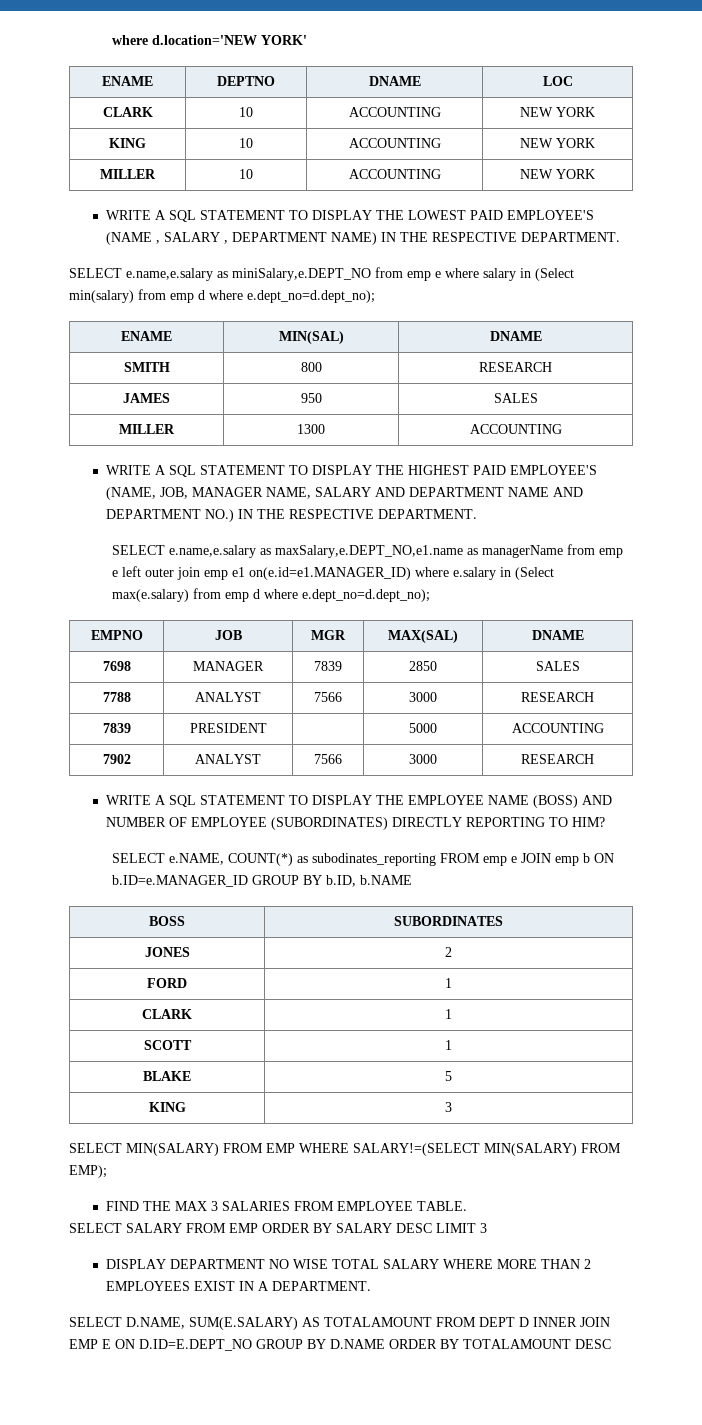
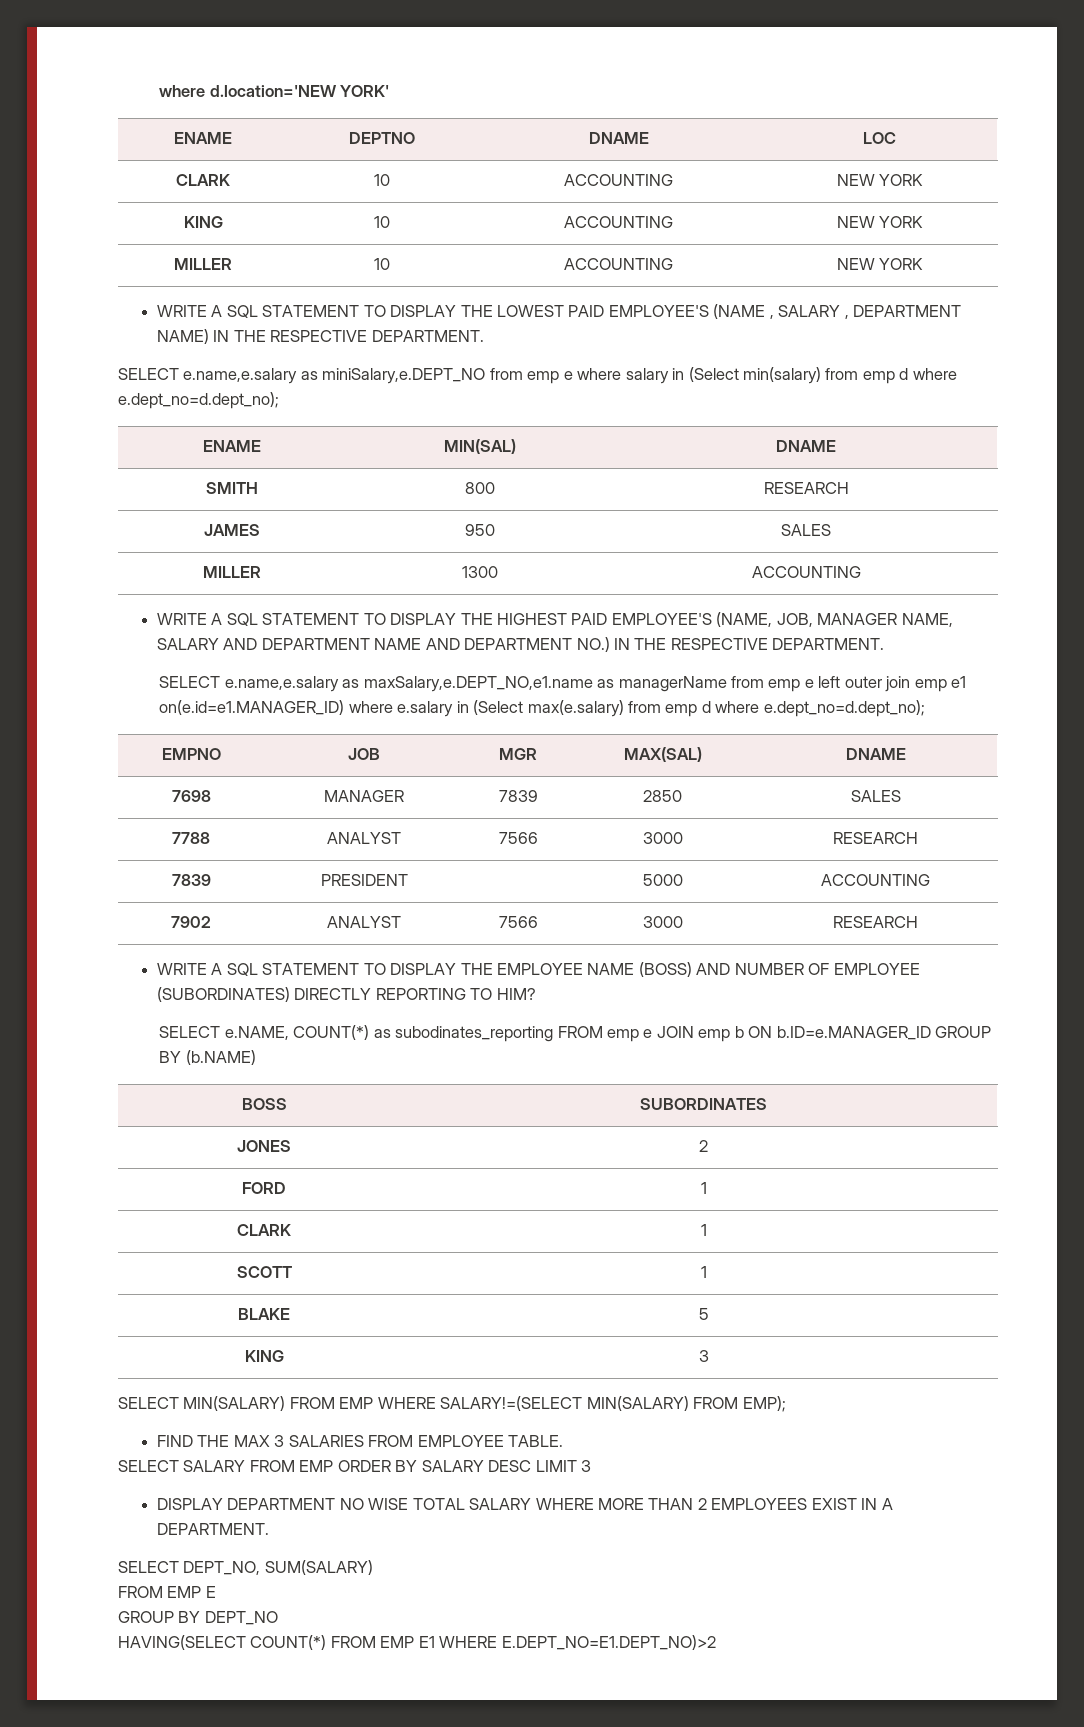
[326,875,413,887] b.ID, b.NAME -> [185,1050,256,1065] (b.NAME)
[126,1317,610,1330] [69,1339,611,1351] D.NAME, SUM(E.SALARY) AS TOTALAMOUNT FROM DEPT D INNER JOIN EMP E ON D.ID=E.DEPT_NO GROUP BY D.NAME ORDER BY TOTALAMOUNT DESC -> [183,1560,373,1575] [118,1586,216,1598] [118,1611,278,1625] [118,1635,716,1650] DEPT_NO, SUM(SALARY) // FROM EMP E // GROUP BY DEPT_NO // HAVING(SELECT COUNT(*) FROM EMP E1 WHERE E.DEPT_NO=E1.DEPT_NO)>2

